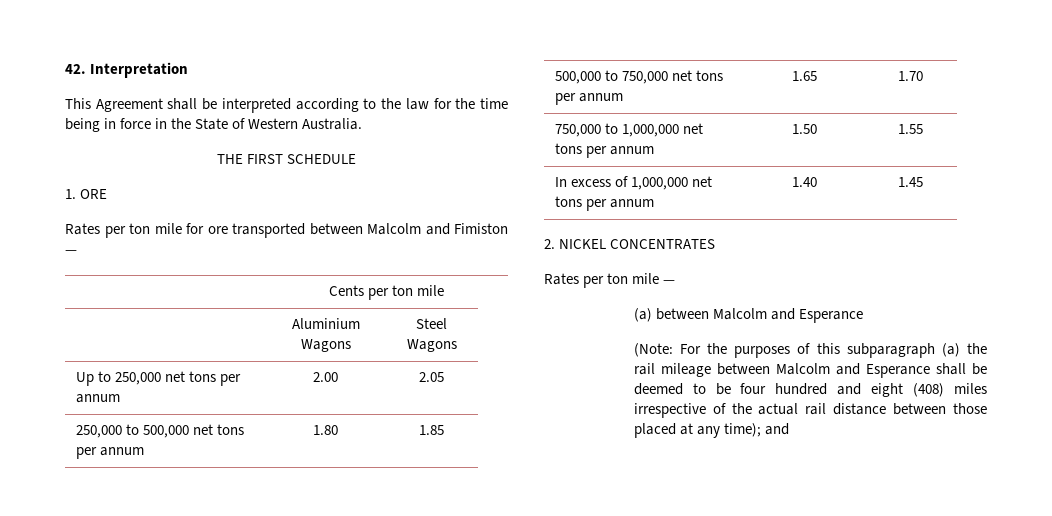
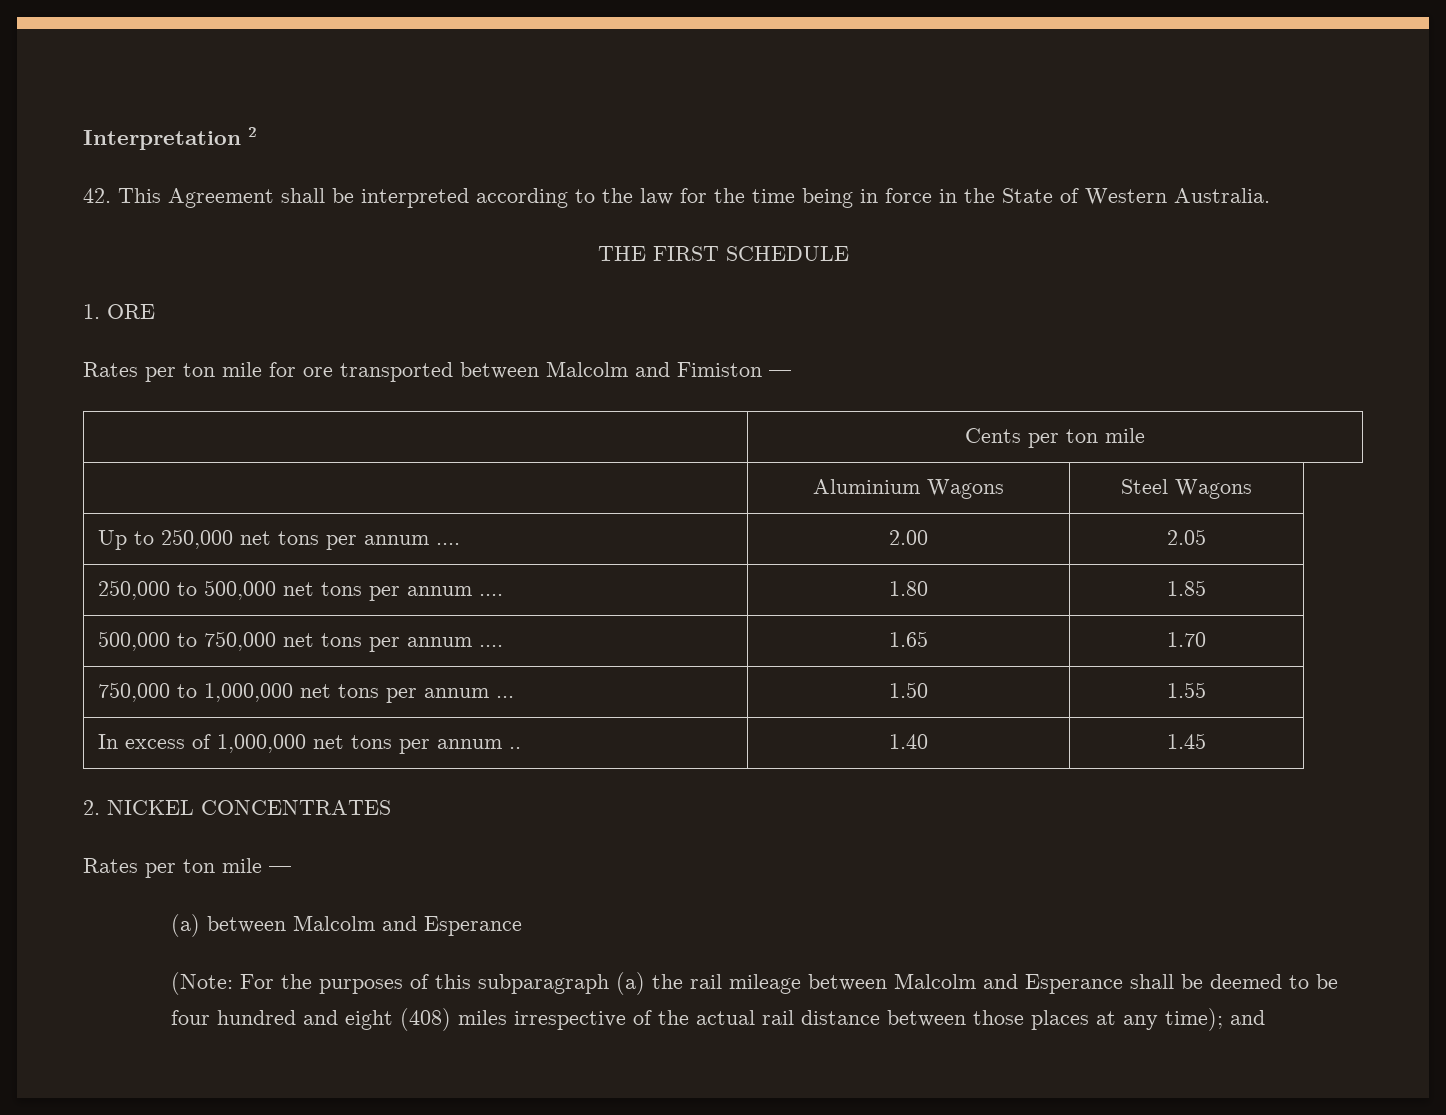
[65,62,189,78] 42. Interpretation // -> [83,127,257,150] [83,188,111,203] Interpretation 2 // 42.
(121, 398) none -> [435,543,460,545] ....
(145, 451) none -> [478,594,503,596] ....
(624, 97) none -> [478,645,503,647] ....
(655, 150) none -> [495,696,514,698] ...
(655, 203) none -> [508,747,521,749] ..
[633,423,676,438] placed -> [1030,1010,1089,1030] places

